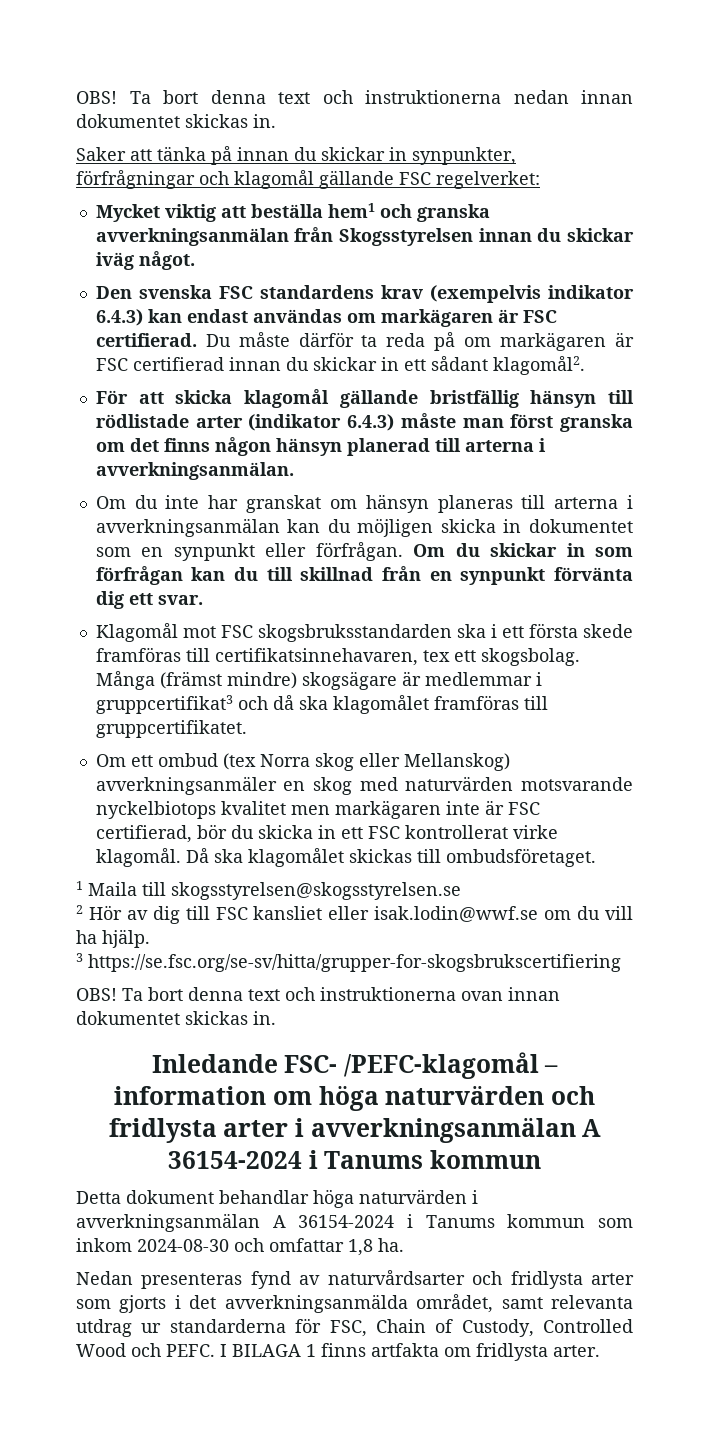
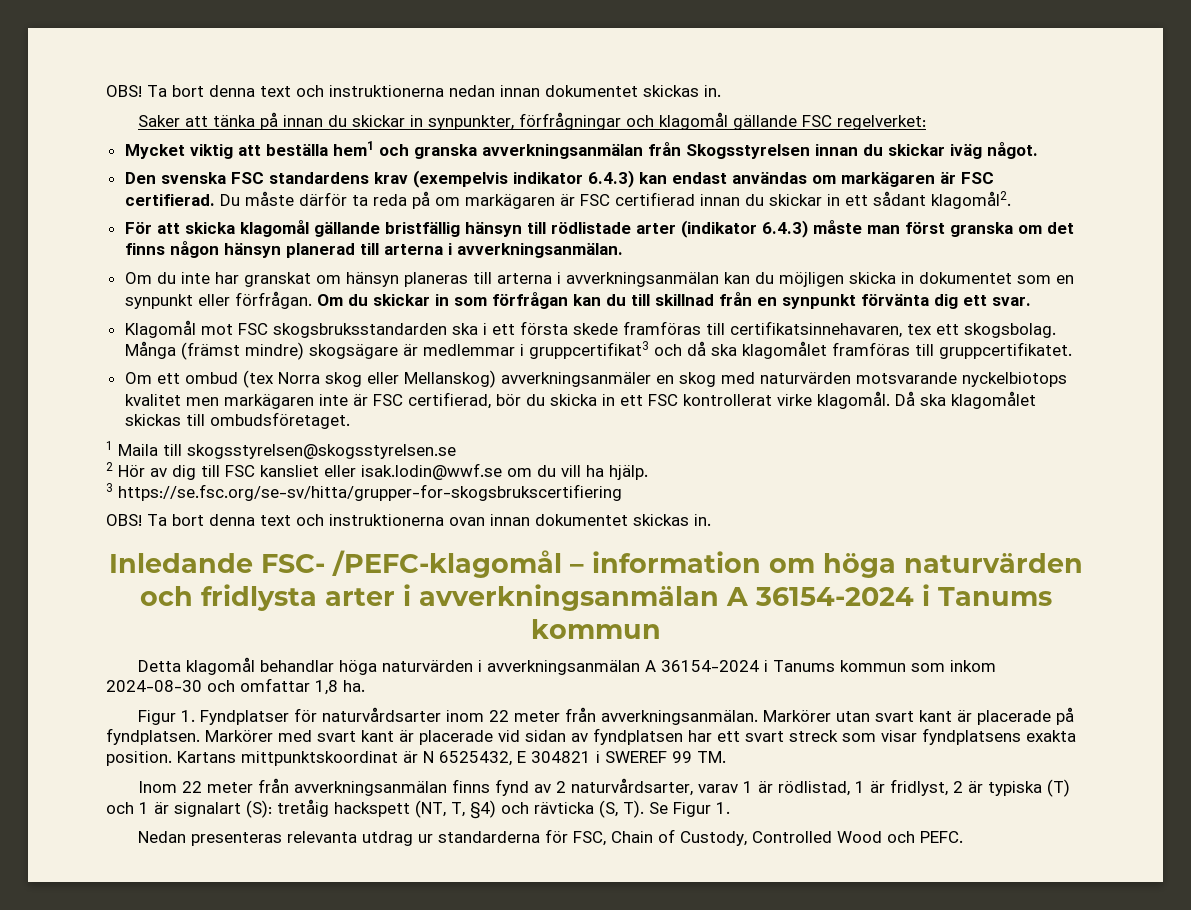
[126,1190,214,1204] dokument -> [186,657,256,675] klagomål
[76,1270,634,1289] [76,1294,543,1313] Nedan presenteras fynd av naturvårdsarter och fridlysta arter som gjorts i det avverkningsanmälda området, samt -> [138,707,1075,725] [106,728,1076,745] [106,751,726,766] [138,778,1071,797] [106,799,730,819] [138,831,283,846] Figur 1. Fyndplatser för naturvårdsarter inom 22 meter från avverkningsanmälan. Markörer utan svart kant är placerade på fyndplatsen. Markörer med svart kant är placerade vid sidan av fyndplatsen har ett svart streck som visar fyndplatsens exakta position. Kartans mittpunktskoordinat är N 6525432, E 304821 i SWEREF 99 TM. // Inom 22 meter från avverkningsanmälan finns fynd av 2 naturvårdsarter, varav 1 är rödlistad, 1 är fridlyst, 2 är typiska (T) och 1 är signalart (S): tretåig hackspett (NT, T, §4) och rävticka (S, T). Se Figur 1. // Nedan presenteras
[220,1343,600,1361] I BILAGA 1 finns artfakta om fridlysta arter. -> (964, 837) none

